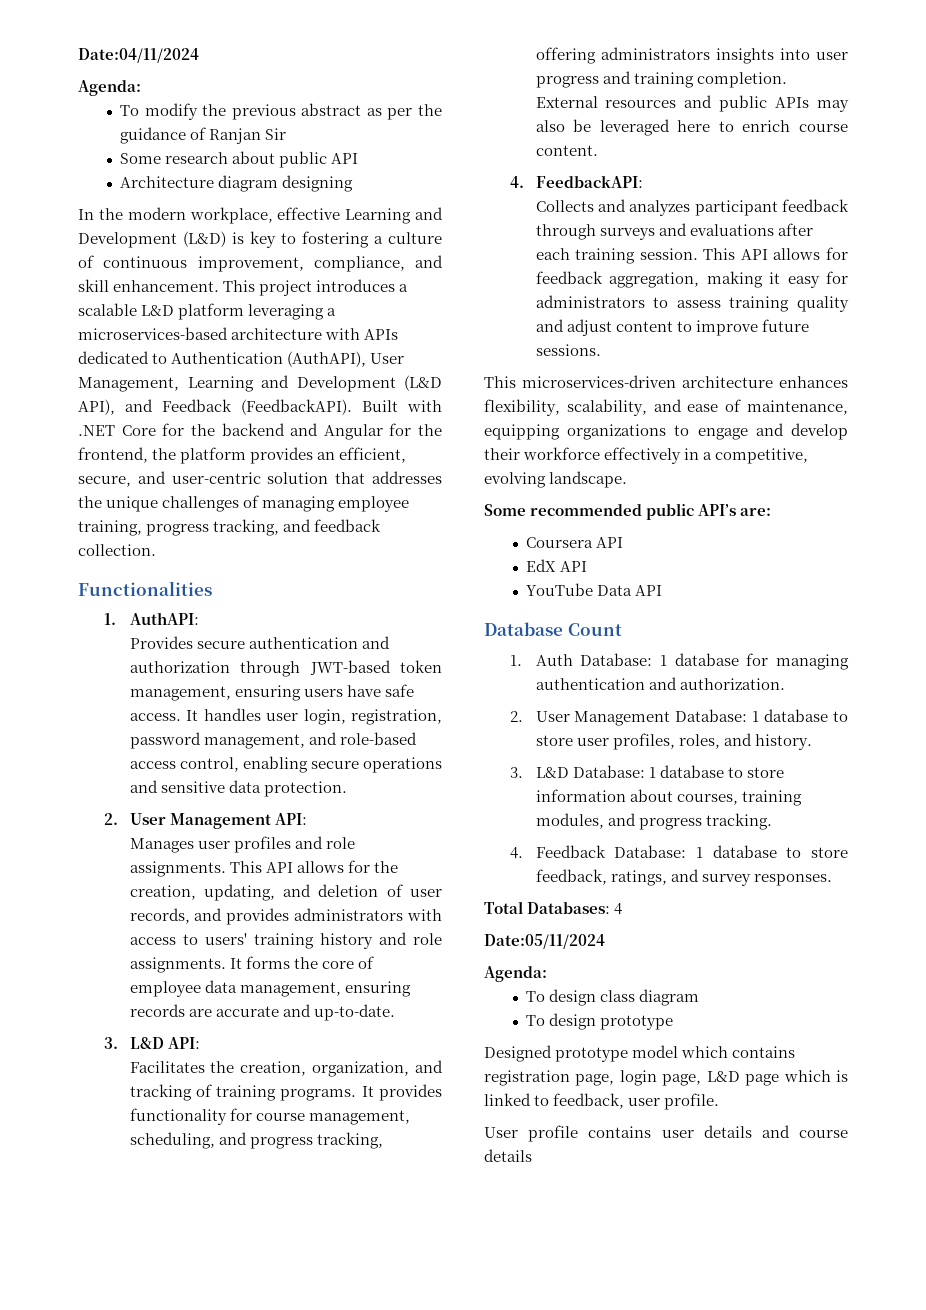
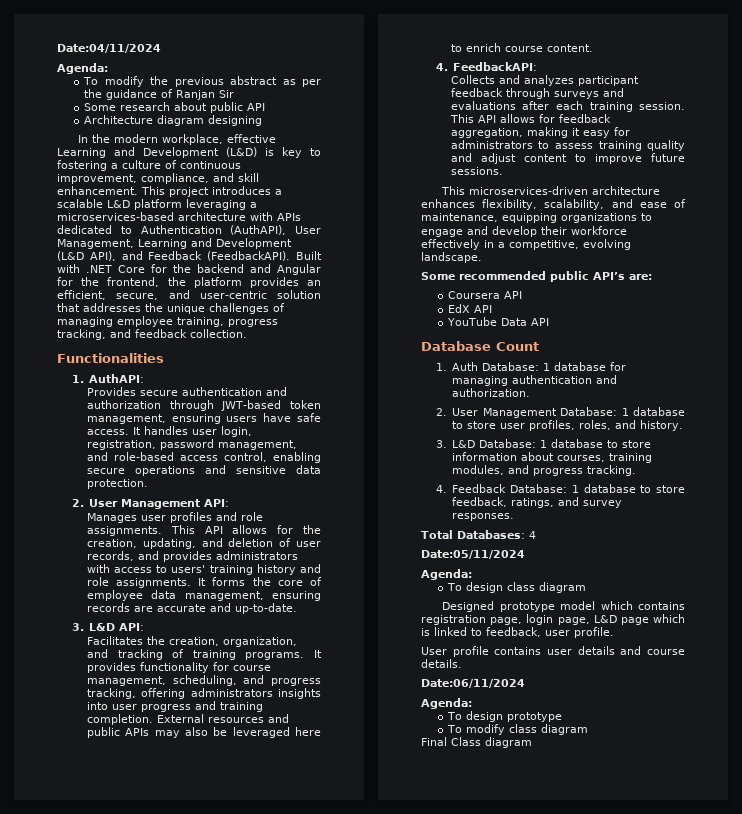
[526,1013,674,1030] // To design prototype -> (587, 587) none
[484,1149,532,1162] details -> [421,659,462,668] [421,679,525,688] [421,698,472,709] [447,711,563,722] [447,724,589,735] [421,737,532,748] details. // Date:06/11/2024 // Agenda: // To design prototype // To modify class diagram // Final Class diagram

